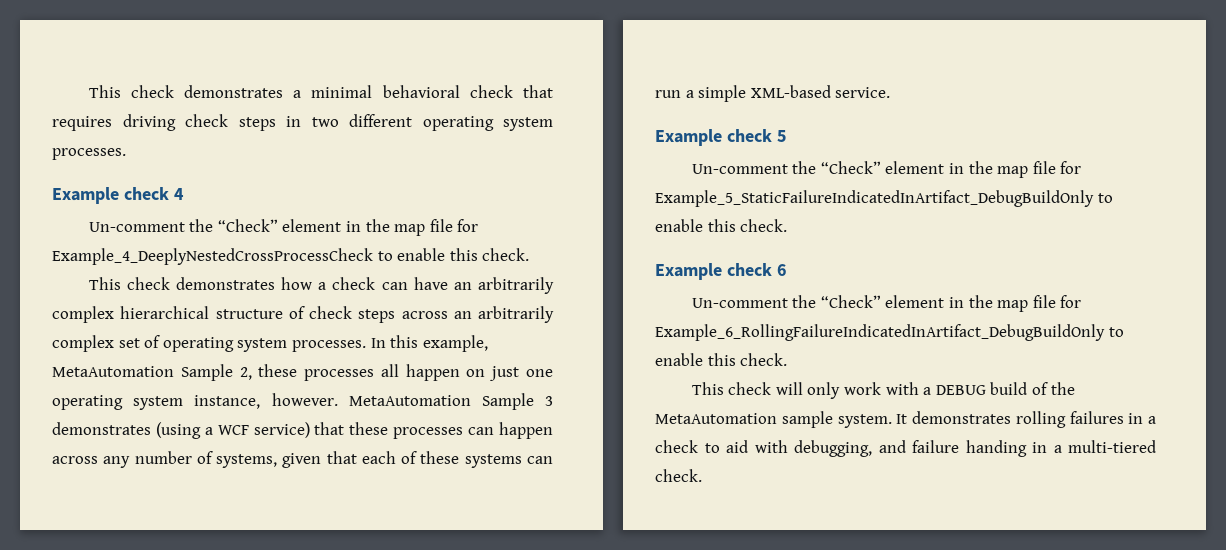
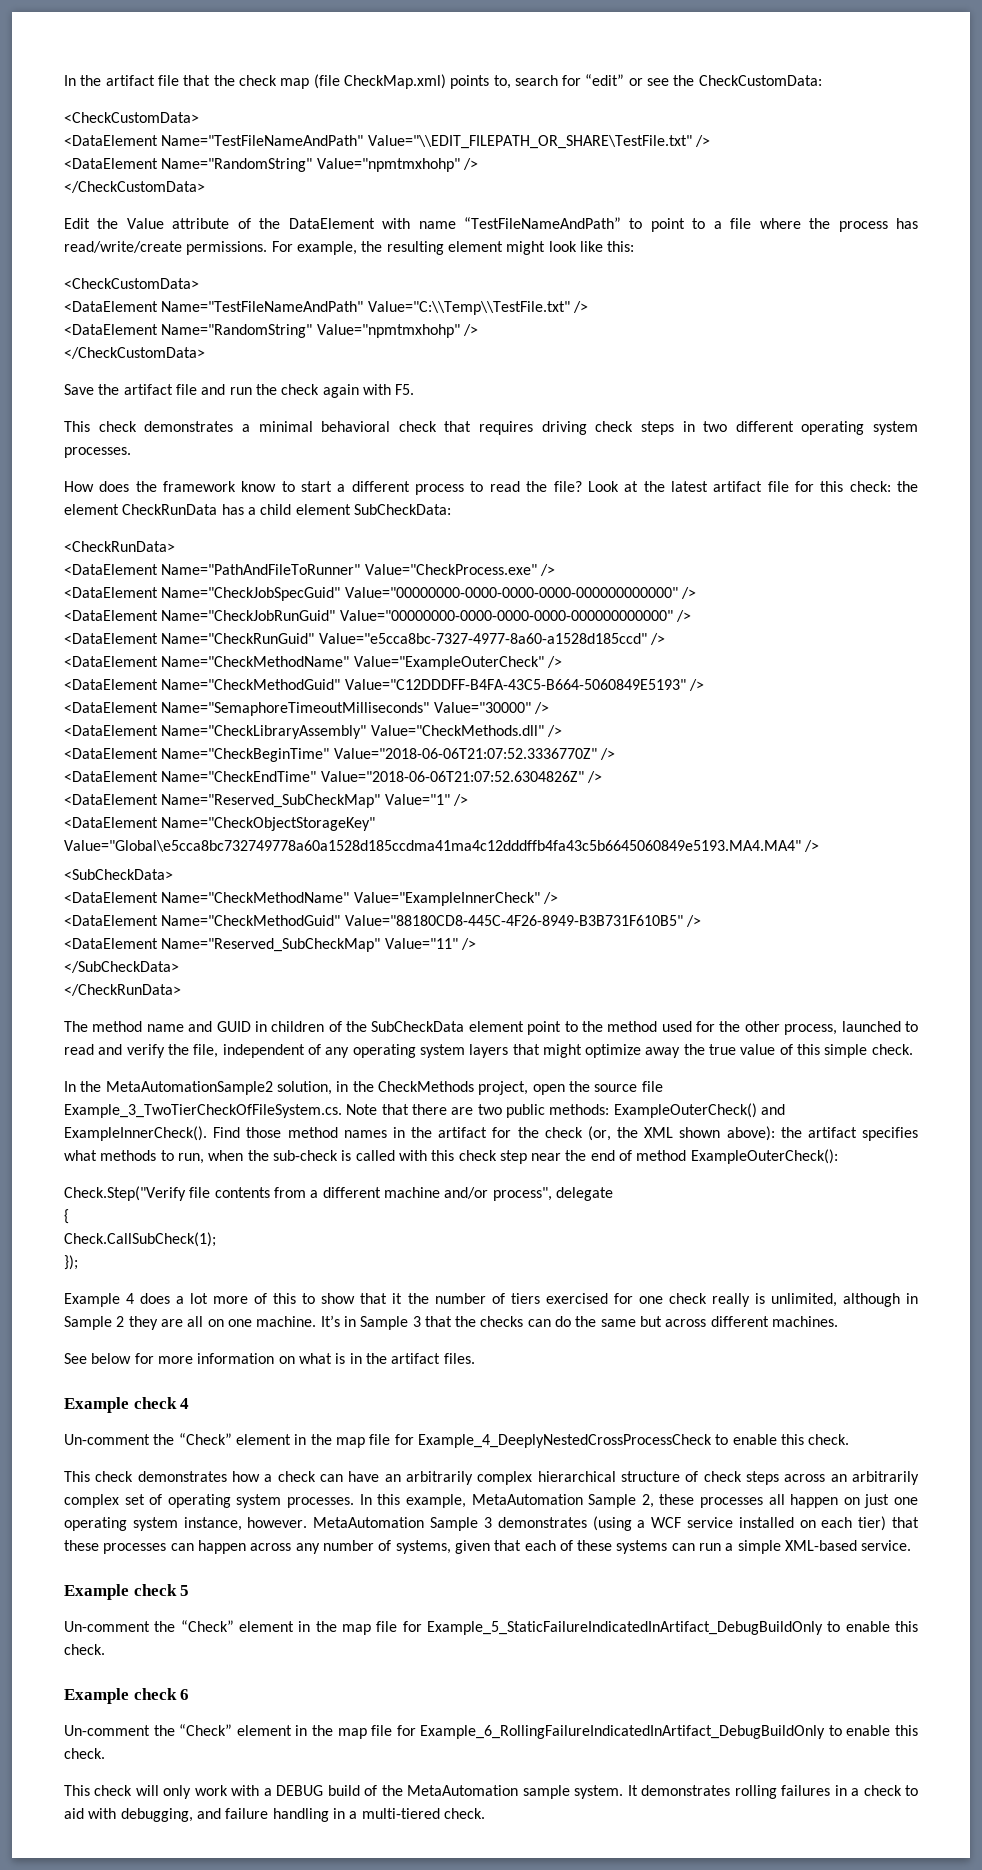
(88, 91) none -> [64,74,822,89] [64,112,199,123] [64,135,710,149] [64,158,478,172] [64,181,205,193] [64,217,919,232] [64,241,635,255] [64,278,199,289] [64,301,588,315] [64,324,478,338] [64,347,205,359] [64,384,415,398] In the artifact file that the check map (file CheckMap.xml) points to, search for “edit” or see the CheckCustomData: // <CheckCustomData> // <DataElement Name="TestFileNameAndPath" Value="\\EDIT_FILEPATH_OR_SHARE\TestFile.txt" /> // <DataElement Name="RandomString" Value="npmtmxhohp" /> // </CheckCustomData> // Edit the Value attribute of the DataElement with name “TestFileNameAndPath” to point to a file where the process has read/write/create permissions. For example, the resulting element might look like this: // <CheckCustomData> // <DataElement Name="TestFileNameAndPath" Value="C:\\Temp\\TestFile.txt" /> // <DataElement Name="RandomString" Value="npmtmxhohp" /> // </CheckCustomData> // Save the artifact file and run the check again with F5. //
(126, 154) none -> [64,481,918,495] [64,504,451,515] [64,541,175,552] [64,564,555,576] [64,587,696,601] [64,610,691,622] [64,633,665,645] [64,656,562,670] [64,679,704,691] [64,702,549,716] [64,725,562,739] [64,748,615,762] [64,771,602,783] [64,794,468,808] [64,817,376,831] [64,840,820,852] [64,869,173,880] [64,892,558,906] [64,915,701,927] [64,938,476,952] [64,961,179,973] [64,984,181,996] [64,1021,919,1035] [64,1044,913,1058] [64,1081,663,1095] [64,1103,785,1118] [64,1126,918,1141] [64,1149,838,1164] [64,1186,613,1201] [64,1209,69,1224] [64,1232,216,1247] [64,1255,78,1270] [64,1293,918,1307] [64,1315,839,1330] [64,1353,475,1364] // How does the framework know to start a different process to read the file? Look at the latest artifact file for this check: the element CheckRunData has a child element SubCheckData: // <CheckRunData> // <DataElement Name="PathAndFileToRunner" Value="CheckProcess.exe" /> // <DataElement Name="CheckJobSpecGuid" Value="00000000-0000-0000-0000-000000000000" /> // <DataElement Name="CheckJobRunGuid" Value="00000000-0000-0000-0000-000000000000" /> // <DataElement Name="CheckRunGuid" Value="e5cca8bc-7327-4977-8a60-a1528d185ccd" /> // <DataElement Name="CheckMethodName" Value="ExampleOuterCheck" /> // <DataElement Name="CheckMethodGuid" Value="C12DDDFF-B4FA-43C5-B664-5060849E5193" /> // <DataElement Name="SemaphoreTimeoutMilliseconds" Value="30000" /> // <DataElement Name="CheckLibraryAssembly" Value="CheckMethods.dll" /> // <DataElement Name="CheckBeginTime" Value="2018-06-06T21:07:52.3336770Z" /> // <DataElement Name="CheckEndTime" Value="2018-06-06T21:07:52.6304826Z" /> // <DataElement Name="Reserved_SubCheckMap" Value="1" /> // <DataElement Name="CheckObjectStorageKey" Value="Global\e5cca8bc732749778a60a1528d185ccdma41ma4c12dddffb4fa43c5b6645060849e5193.MA4.MA4" /> // <SubCheckData> // <DataElement Name="CheckMethodName" Value="ExampleInnerCheck" /> // <DataElement Name="CheckMethodGuid" Value="88180CD8-445C-4F26-8949-B3B731F610B5" /> // <DataElement Name="Reserved_SubCheckMap" Value="11" /> // </SubCheckData> // </CheckRunData> // The method name and GUID in children of the SubCheckData element point to the method used for the other process, launched to read and verify the file, independent of any operating system layers that might optimize away the true value of this simple check. // In the MetaAutomationSample2 solution, in the CheckMethods project, open the source file Example_3_TwoTierCheckOfFileSystem.cs. Note that there are two public methods: ExampleOuterCheck() and ExampleInnerCheck(). Find those method names in the artifact for the check (or, the XML shown above): the artifact specifies what methods to run, when the sub-check is called with this check step near the end of method ExampleOuterCheck(): // Check.Step("Verify file contents from a different machine and/or process", delegate // { // Check.CallSubCheck(1); // }); // Example 4 does a lot more of this to show that it the number of tiers exercised for one check really is unlimited, although in Sample 2 they are all on one machine. It’s in Sample 3 that the checks can do the same but across different machines. // See below for more information on what is in the artifact files.
[253,422,310,438] service) -> [686,1516,887,1531] service installed on each tier)
[965,440,1027,457] handing -> [272,1808,329,1822] handling

